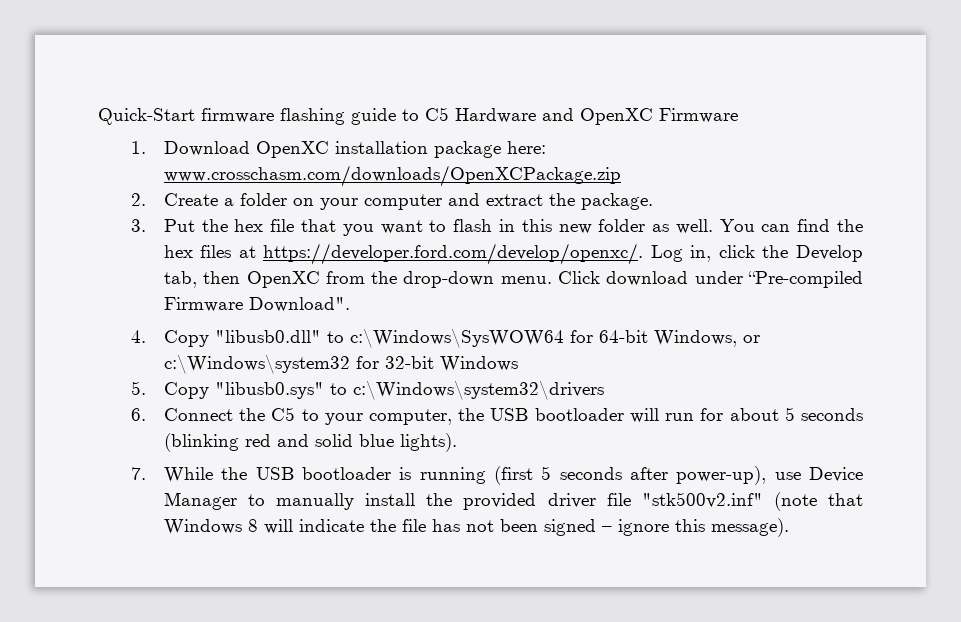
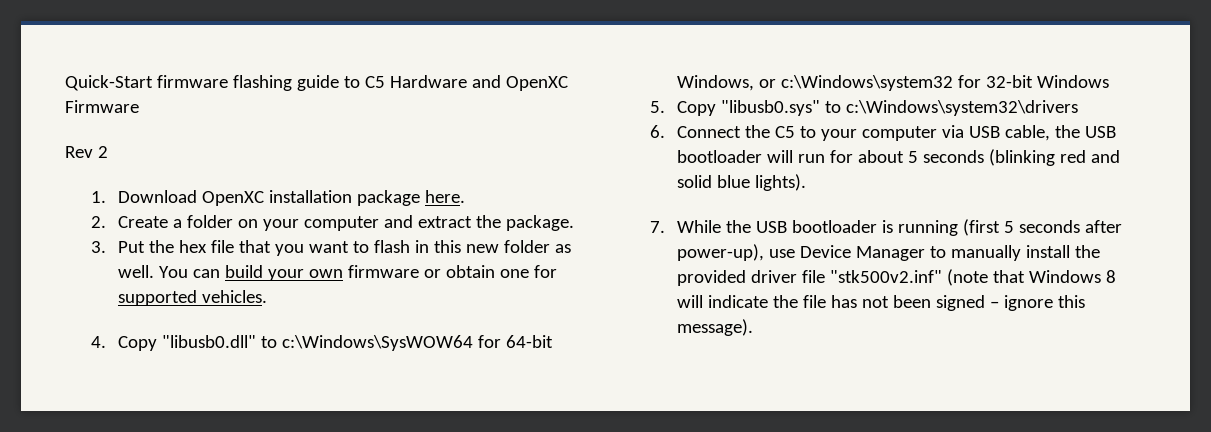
(738, 115) none -> [65,146,108,158] // Rev 2
[506,141,546,154] [163,165,621,187] here: www.crosschasm.com/downloads/OpenXCPackage.zip -> [424,190,465,203] here.
[797,219,863,232] [163,243,863,265] [163,271,864,288] [163,297,350,312] find the hex files at https://developer.ford.com/develop/openxc/. Log in, click the Develop tab, then OpenXC from the drop-down menu. Click download under “Pre-compiled Firmware Download". -> [224,265,557,281] [117,290,267,306] build your own firmware or obtain one for supported vehicles.
[369,409,453,425] computer, -> [861,125,1050,141] computer via USB cable,

